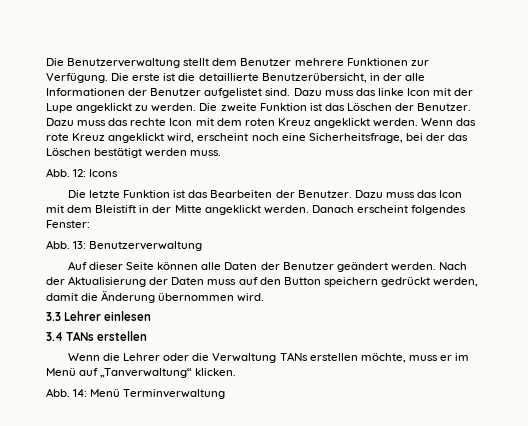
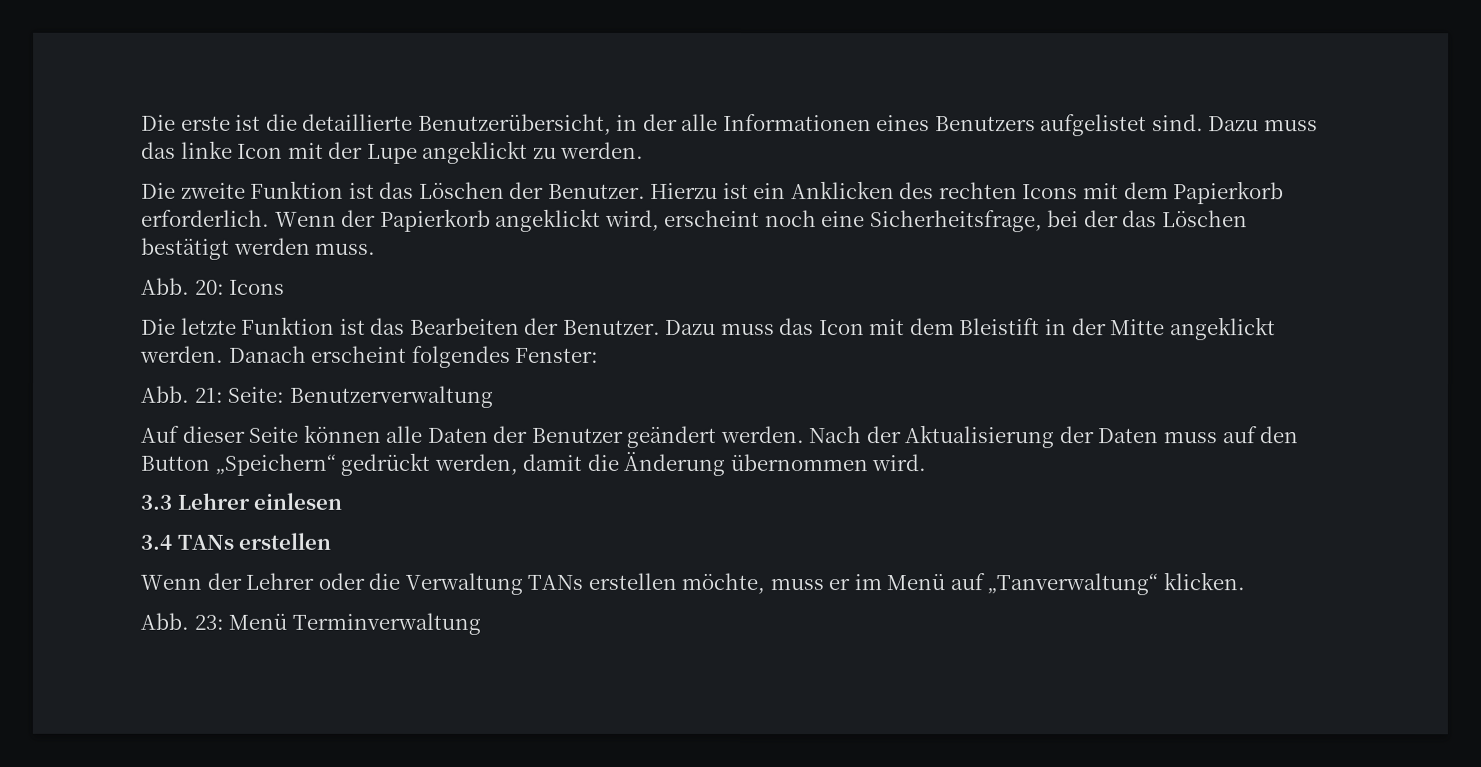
[46,58,429,68] [46,73,130,83] Die Benutzerverwaltung stellt dem Benutzer mehrere Funktionen zur Verfügung. Die -> [141,114,176,131] Die
[128,88,202,96] der Benutzer -> [876,115,1036,132] eines Benutzers
(197, 107) none -> (645, 150) //
[46,118,477,128] [46,133,106,141] Dazu muss das rechte Icon mit dem roten Kreuz angeklickt werden. Wenn das rote Kreuz -> [650,181,1285,205] [141,208,491,232] Hierzu ist ein Anklicken des rechten Icons mit dem Papierkorb erforderlich. Wenn der Papierkorb
[73,169,87,177] 12: -> [194,279,225,295] 20:
[73,241,87,249] 13: -> [193,386,285,403] 21: Seite:
[323,277,378,287] speichern -> [214,453,336,476] „Speichern“
[102,353,120,361] die -> [206,572,242,590] der
[73,389,88,397] 14: -> [193,614,224,630] 23:

